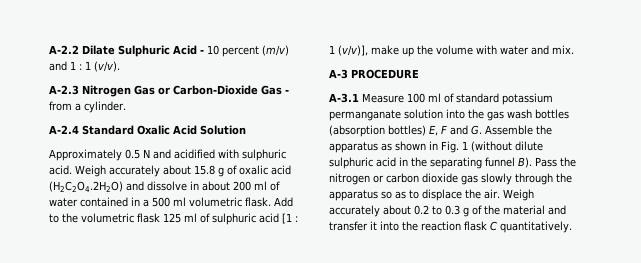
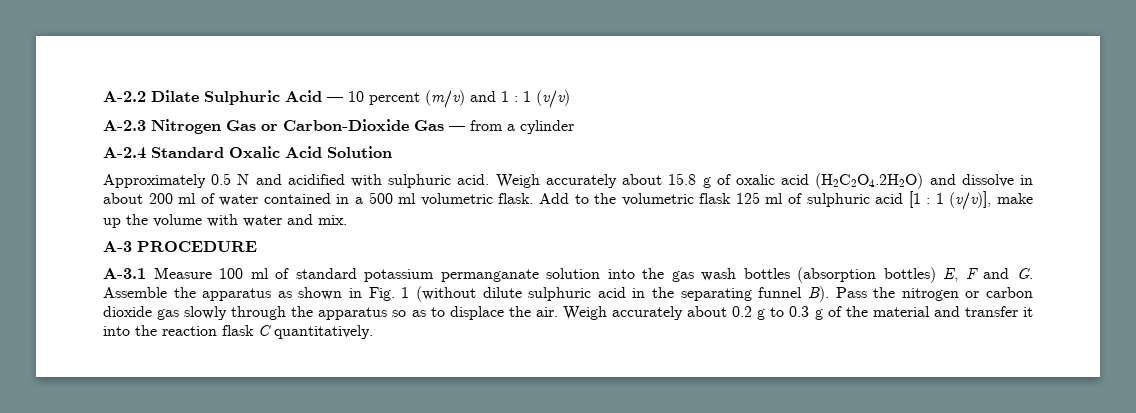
[200,50,204,54] - -> [327,97,343,102] —
[94,61,120,72] (v/v). -> [536,90,570,108] (v/v)
[285,90,289,94] - -> [449,126,465,131] —
[84,101,126,113] cylinder. -> [520,120,574,134] cylinder
(429, 210) none -> [757,309,766,320] g

